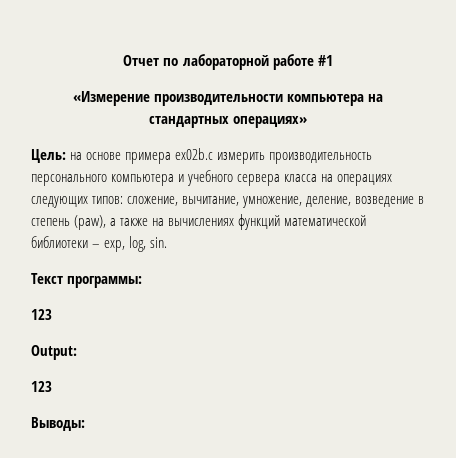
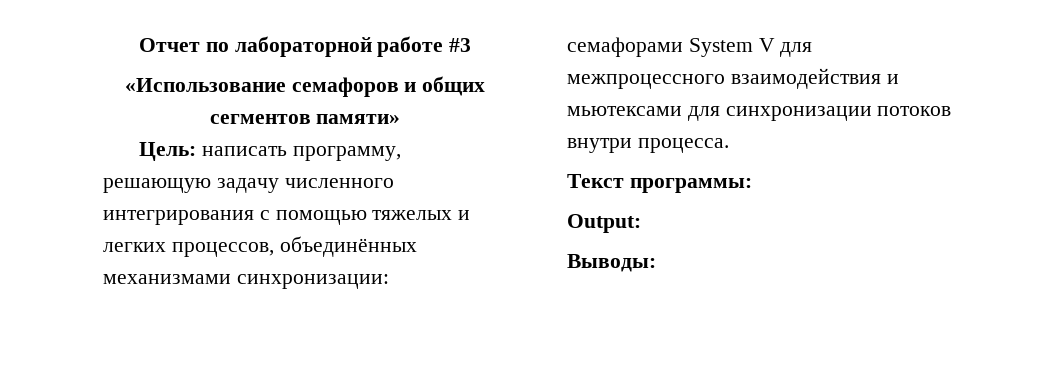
[317,55,333,66] [72,91,384,106] [148,116,308,128] [31,148,373,164] [31,170,393,186] [31,196,425,208] [31,214,367,230] [31,236,168,252] #1 // «Измерение производительности компьютера на стандартных операциях» // Цель: на основе примера ex02b.c измерить производительность персонального компьютера и учебного сервера класса на операциях следующих типов: сложение, вычитание, умножение, деление, возведение в степень (paw), а также на вычислениях функций математической библиотеки – exp, log, sin. -> [449,38,472,52] [124,76,486,97] [209,114,401,124] [139,142,402,161] [103,178,394,193] [103,210,471,225] [103,236,417,257] [103,274,389,289] [567,37,813,57] [567,68,899,89] [567,106,952,121] [567,138,729,153] #3 // «Использование семафоров и общих сегментов памяти» // Цель: написать программу, решающую задачу численного интегрирования с помощью тяжелых и легких процессов, объединённых механизмами синхронизации: семафорами System V для межпроцессного взаимодействия и мьютексами для синхронизации потоков внутри процесса.
[31,309,52,320] // 123 -> (752, 185) none
[31,381,52,392] // 123 -> (641, 223) none

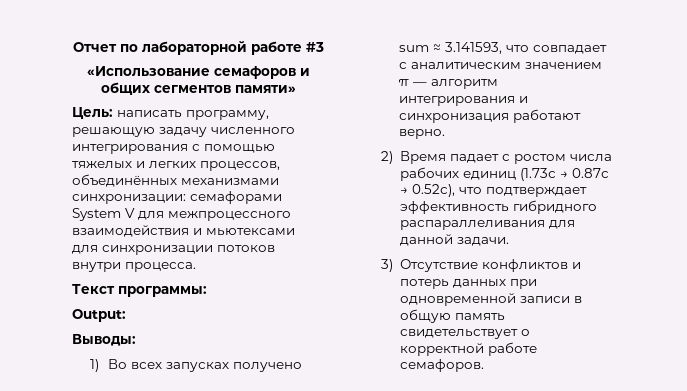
(656, 263) none -> [90,359,303,372] [399,42,608,54] [399,62,603,69] [398,79,499,89] [399,96,529,106] [399,109,582,123] [399,129,446,139] [381,151,612,164] [399,167,609,181] [399,184,587,197] [399,200,597,214] [399,220,575,230] [399,234,509,246] [381,259,581,272] [399,279,537,289] [399,293,582,306] [399,309,505,323] [399,329,530,339] [399,342,537,356] [399,359,484,372] // 1) Во всех запусках получено sum ≈ 3.141593, что совпадает с аналитическим значением π — алгоритм интегрирования и синхронизация работают верно. // 2) Время падает с ростом числа рабочих единиц (1.73с → 0.87с → 0.52с), что подтверждает эффективность гибридного распараллеливания для данной задачи. // 3) Отсутствие конфликтов и потерь данных при одновременной записи в общую память свидетельствует о корректной работе семафоров.

